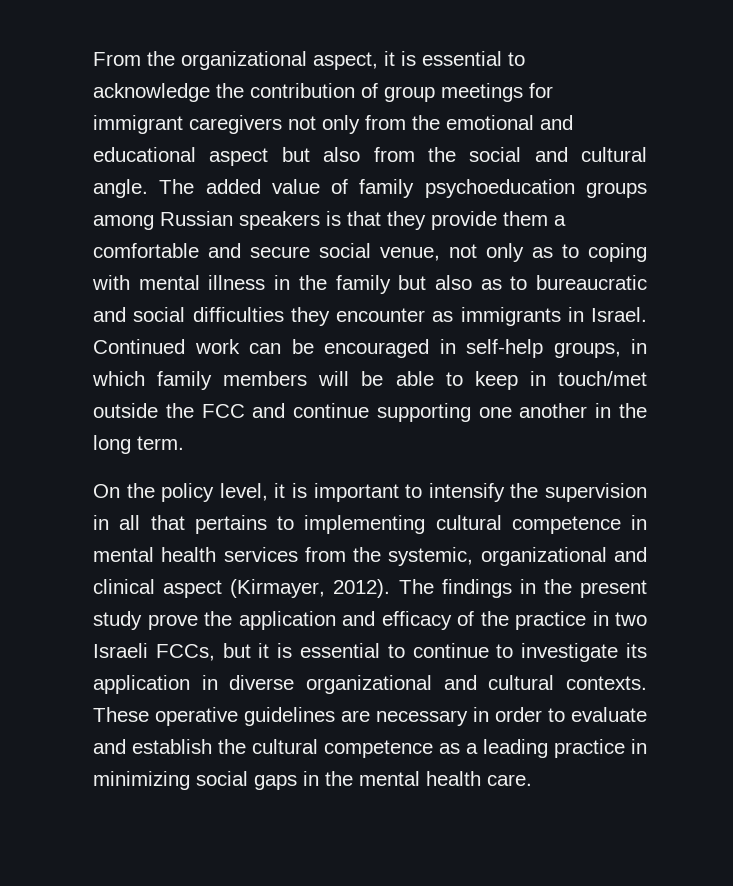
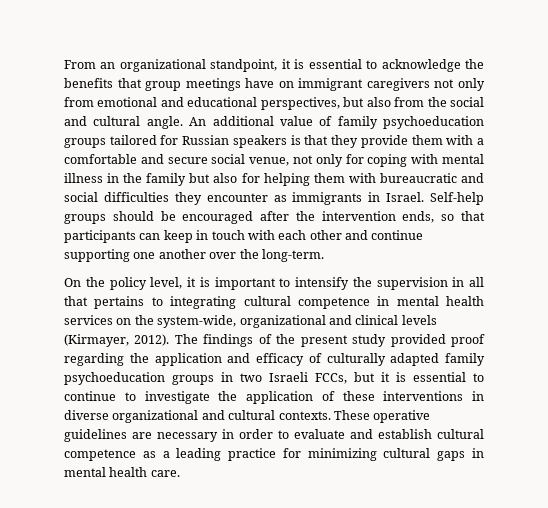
[147,51,378,70] the organizational aspect, -> [100,59,278,72] an organizational standpoint,
[250,83,553,102] contribution of group meetings for -> [64,78,294,91] benefits that group meetings have on
[412,115,440,130] the -> (94, 102) none
[209,148,269,166] aspect -> [260,97,340,110] perspectives,
[159,179,261,194] The added -> [189,116,274,126] An additional
[93,215,154,230] among -> [109,135,179,145] tailored for
(548, 218) none -> [446,135,474,145] with
[532,244,579,258] as to -> [345,154,364,164] for
[480,276,528,290] as to -> [241,173,376,186] for helping them with
[93,339,647,358] [92,371,647,390] [93,403,245,418] Continued work can be encouraged in self-help groups, in which family members will be able to keep in touch/met outside the FCC -> [430,192,484,205] [64,211,485,224] [64,230,342,243] Self-help groups should be encouraged after the intervention ends, so that participants can keep in touch with each other
[595,403,647,418] [93,435,184,454] in the long term. -> [209,249,324,262] over the long-term.
[304,515,426,534] implementing -> [170,296,237,309] integrating
[304,547,474,566] from the systemic, -> [116,315,237,328] on the system-wide,
[163,580,223,598] aspect -> [401,315,437,325] levels
[519,579,536,594] in -> [258,334,272,344] of
[147,614,198,630] prove -> [390,334,486,347] [64,353,124,366] provided proof regarding
[480,611,586,630] the practice -> [326,353,485,366] [64,372,214,385] culturally adapted family psychoeducation groups
[626,643,647,658] [93,675,190,694] its application -> [218,391,464,404] the application of these interventions
[218,739,246,754] the -> (432, 434) none
[631,739,647,754] [93,771,248,790] in minimizing social -> [282,448,431,461] for minimizing cultural
[325,771,353,786] the -> (484, 453) none

